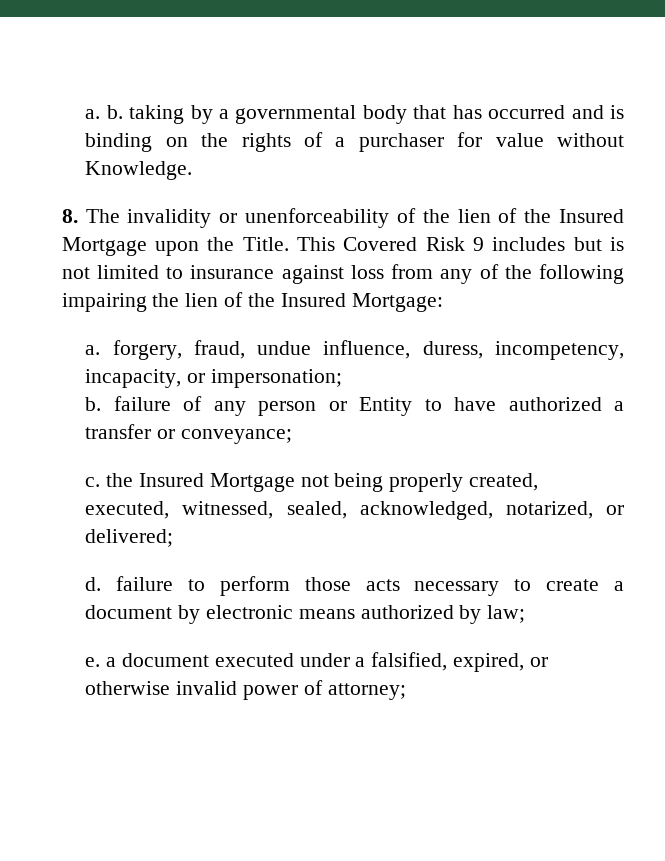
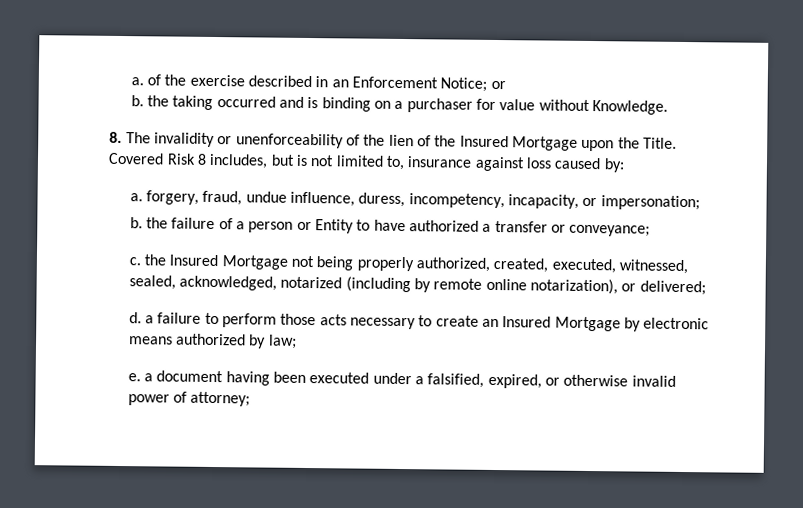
[85,105,482,124] a. b. taking by a governmental body that has -> [130,74,506,92] [130,95,214,110] a. of the exercise described in an Enforcement Notice; or // b. the taking
[201,132,323,152] the rights of -> (392, 104) none
[296,237,335,251] This -> (677, 143) none
[472,237,566,251] 9 includes -> [197,153,269,169] 8 includes,
[166,267,184,279] to -> [385,155,405,171] to,
[391,264,624,284] [61,292,443,312] from any of the following impairing the lien of the Insured Mortgage: -> [554,157,625,173] caused by:
(102, 404) none -> [146,217,169,229] the
[213,401,246,416] any -> [236,221,246,230] a
(464, 482) none -> [416,257,491,272] authorized,
[505,501,593,519] notarized, -> [280,276,619,295] notarized (including by remote online notarization),
(102, 584) none -> [145,315,155,324] a
[613,581,624,591] [85,605,173,619] a document -> [482,316,621,332] an Insured Mortgage
(209, 660) none -> [225,371,307,386] having been

